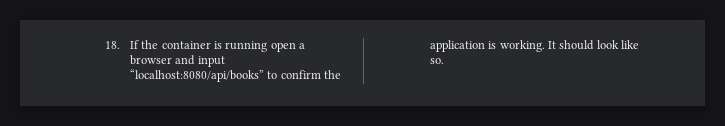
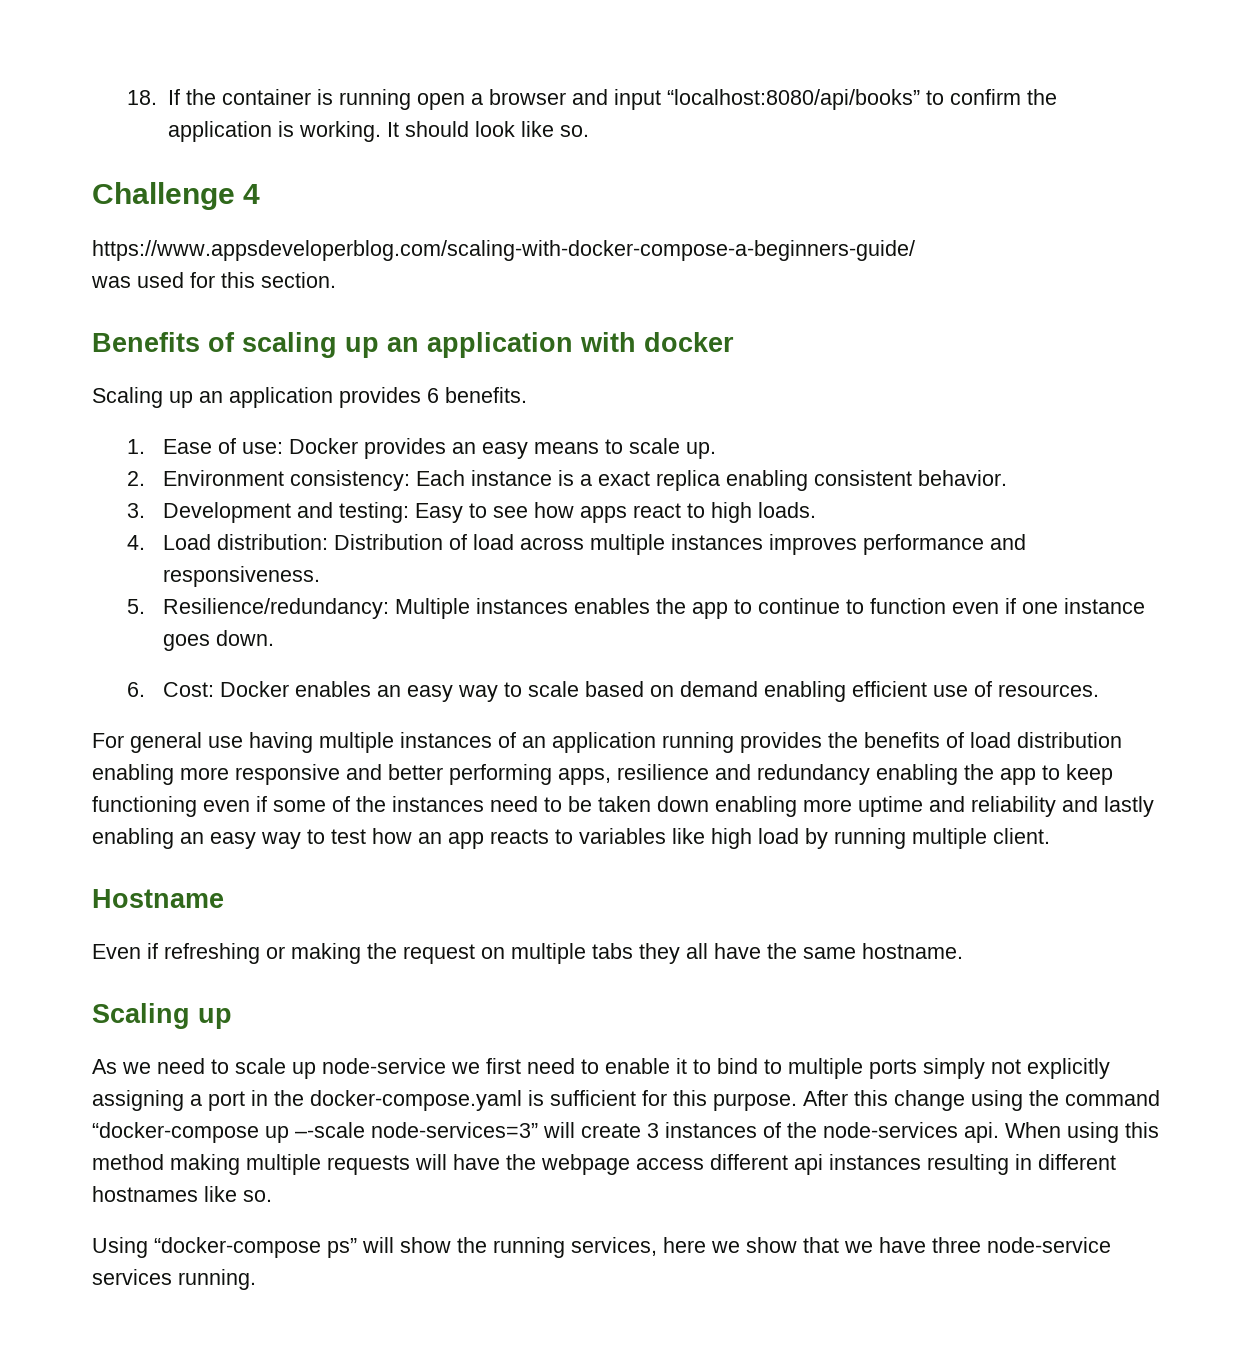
(444, 61) none -> [92,182,261,210] [92,240,915,261] [91,272,336,288] [92,332,734,358] [92,387,527,408] [127,438,716,459] [127,470,1007,491] [127,502,816,523] [127,534,1026,555] [162,566,320,587] [127,598,1145,619] [162,630,274,651] [127,681,1099,702] [92,732,1122,753] [92,764,1113,785] [92,796,1154,817] [92,828,1050,849] [92,889,224,908] [92,943,963,964] [92,1003,232,1029] [92,1058,1110,1079] [92,1090,1160,1111] [92,1122,1159,1143] [92,1154,1116,1175] [92,1186,272,1202] [92,1237,1111,1258] [92,1269,256,1290] // Challenge 4 // https://www.appsdeveloperblog.com/scaling-with-docker-compose-a-beginners-guide/ // was used for this section. // Benefits of scaling up an application with docker // Scaling up an application provides 6 benefits. // 1. Ease of use: Docker provides an easy means to scale up. // 2. Environment consistency: Each instance is a exact replica enabling consistent behavior. // 3. Development and testing: Easy to see how apps react to high loads. // 4. Load distribution: Distribution of load across multiple instances improves performance and responsiveness. // 5. Resilience/redundancy: Multiple instances enables the app to continue to function even if one instance goes down. // 6. Cost: Docker enables an easy way to scale based on demand enabling efficient use of resources. // For general use having multiple instances of an application running provides the benefits of load distribution enabling more responsive and better performing apps, resilience and redundancy enabling the app to keep functioning even if some of the instances need to be taken down enabling more uptime and reliability and lastly enabling an easy way to test how an app reacts to variables like high load by running multiple client. // Hostname // Even if refreshing or making the request on multiple tabs they all have the same hostname. // Scaling up // As we need to scale up node-service we first need to enable it to bind to multiple ports simply not explicitly assigning a port in the docker-compose.yaml is sufficient for this purpose. After this change using the command “docker-compose up –-scale node-services=3” will create 3 instances of the node-services api. When using this method making multiple requests will have the webpage access different api instances resulting in different hostnames like so. // Using “docker-compose ps” will show the running services, here we show that we have three node-service services running.

